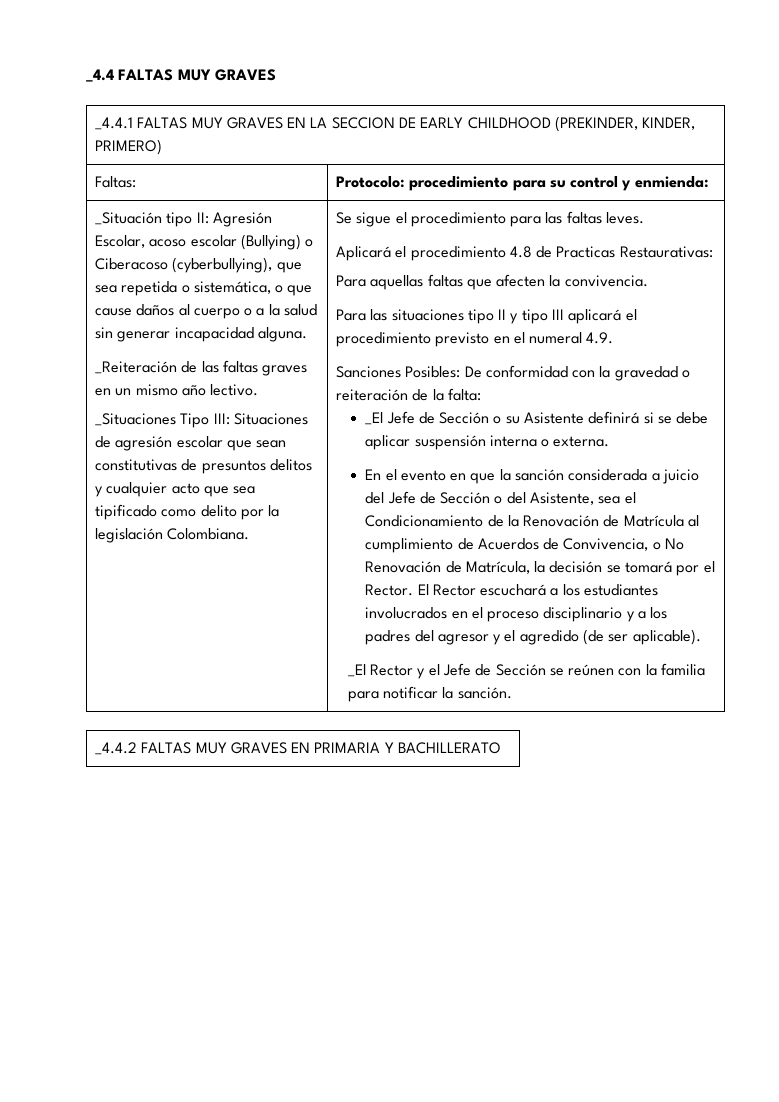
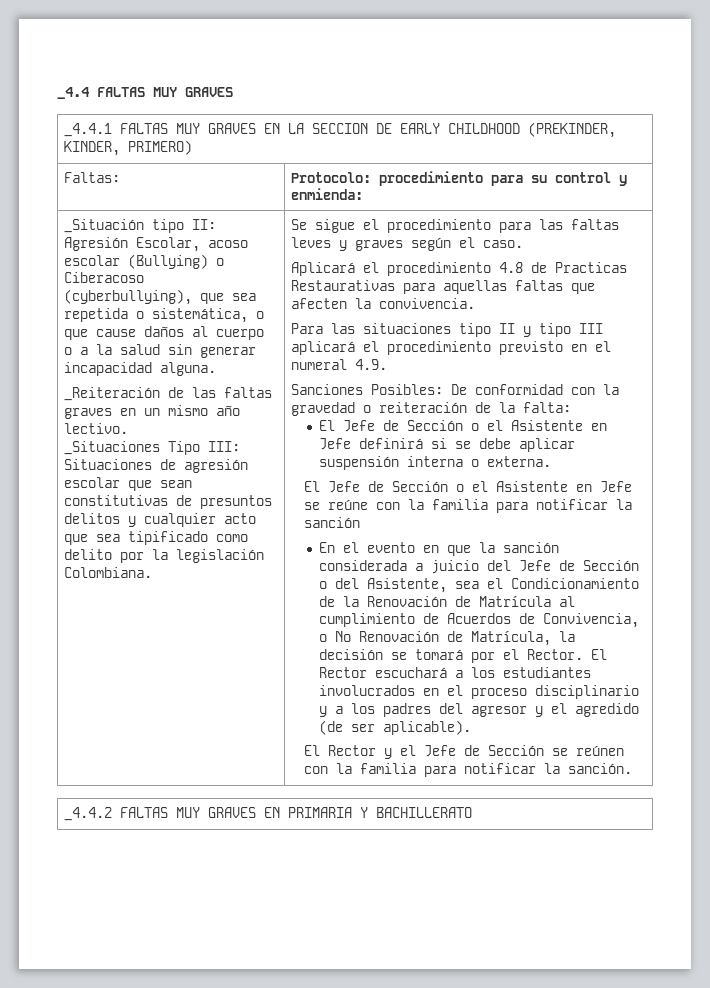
[606,212,645,224] leves. -> [291,237,524,251] leves y graves según el caso.
[619,246,713,258] [335,275,366,287] Restaurativas: // Para -> [291,280,436,294] Restaurativas para
[365,411,585,425] _El Jefe de Sección o su Asistente -> [319,420,608,432] [319,438,352,450] El Jefe de Sección o el Asistente en Jefe
(610, 441) none -> [304,481,633,493] [304,499,633,513] [304,517,361,528] // El Jefe de Sección o el Asistente en Jefe se reúne con la familia para notificar la sanción
[347,664,366,677] _El -> [304,745,321,756] El

